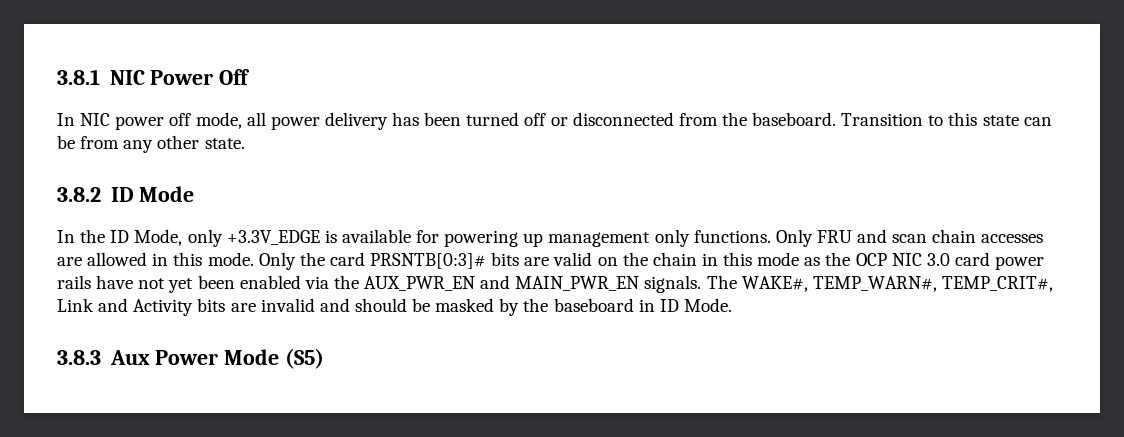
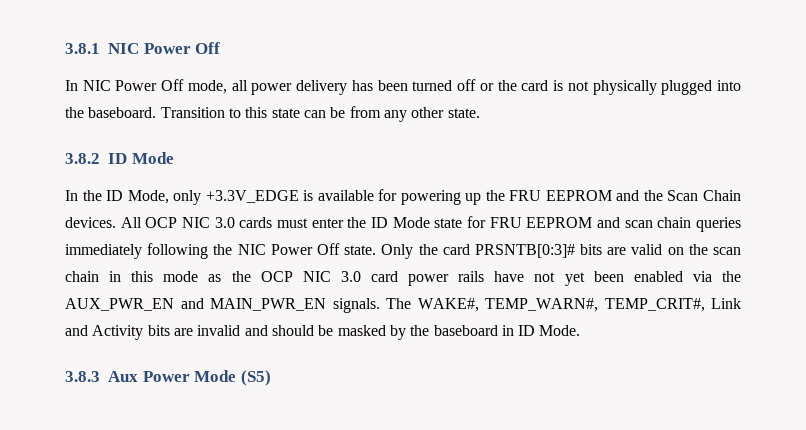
[115,113,192,130] power off -> [115,79,185,91] Power Off
[572,112,718,126] disconnected from -> [497,80,741,95] the card is not physically plugged into
[548,229,1044,247] [57,252,254,266] management only functions. Only FRU and scan chain accesses are allowed in this mode. -> [485,190,742,201] [65,216,741,232] [65,243,377,259] the FRU EEPROM and the Scan Chain devices. All OCP NIC 3.0 cards must enter the ID Mode state for FRU EEPROM and scan chain queries immediately following the NIC Power Off state.
(648, 259) none -> [713,247,741,255] scan

